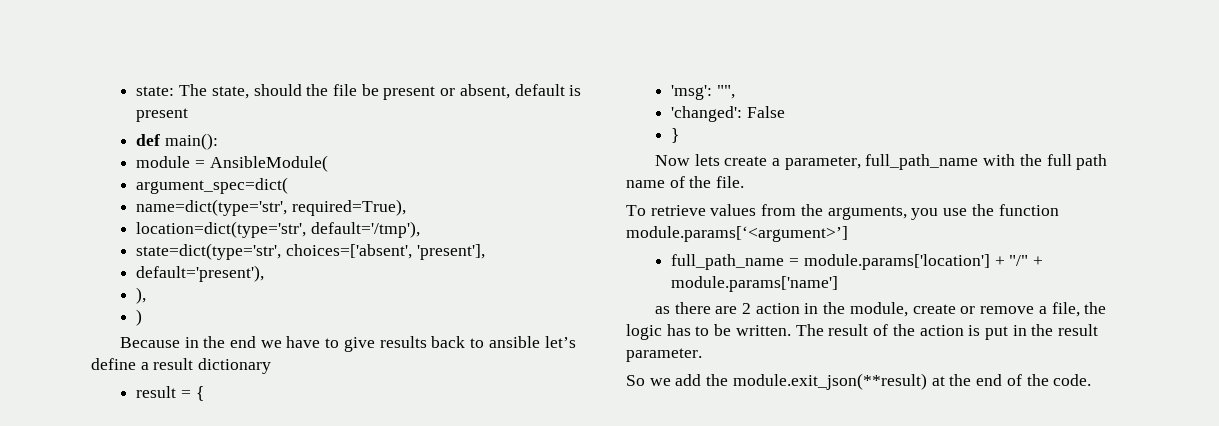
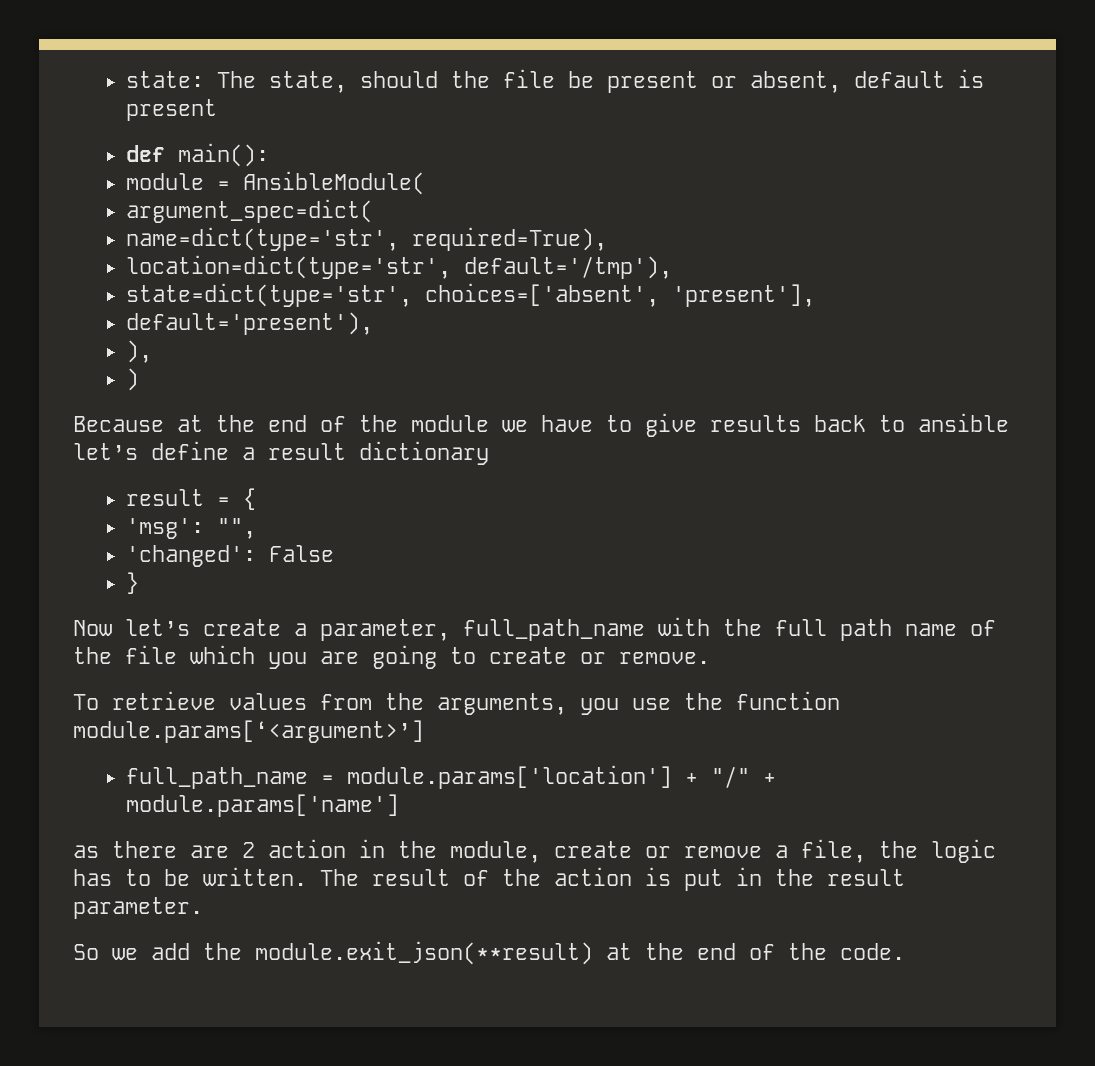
[184,336,257,348] in the end -> [177,415,489,432] at the end of the module
[694,154,720,166] lets -> [125,619,190,636] let’s
[716,176,745,188] file. -> [125,645,710,669] file which you are going to create or remove.

